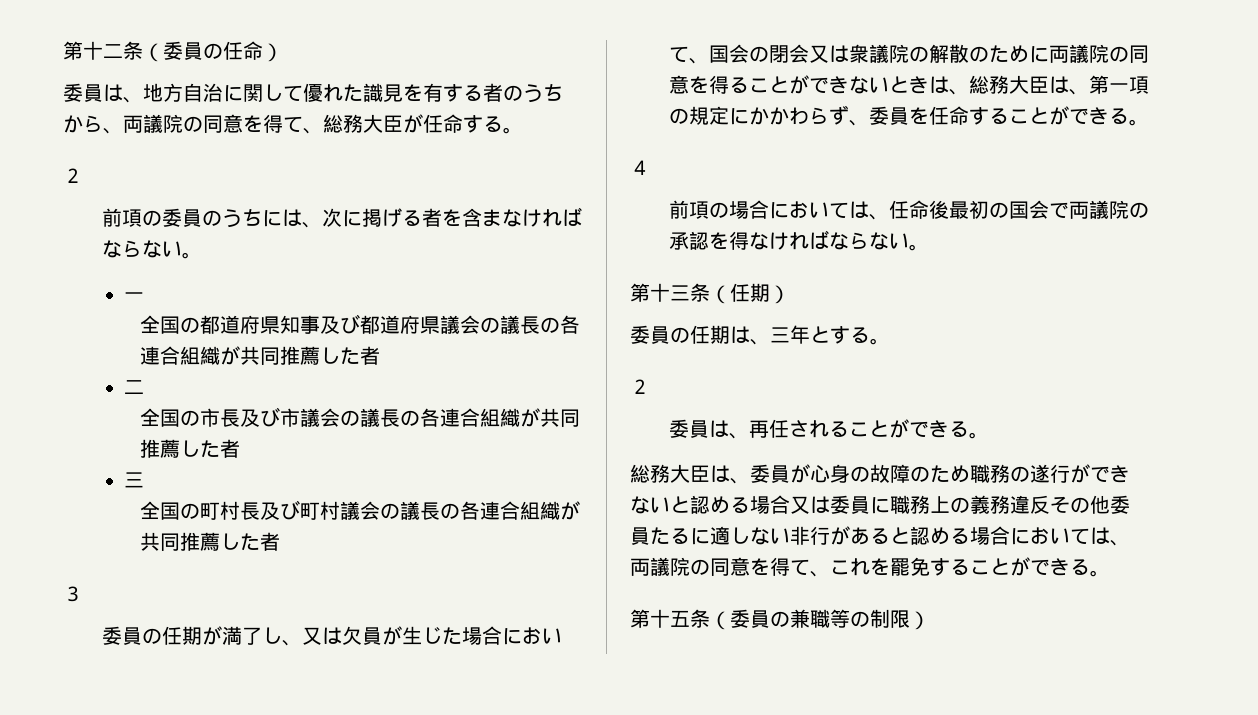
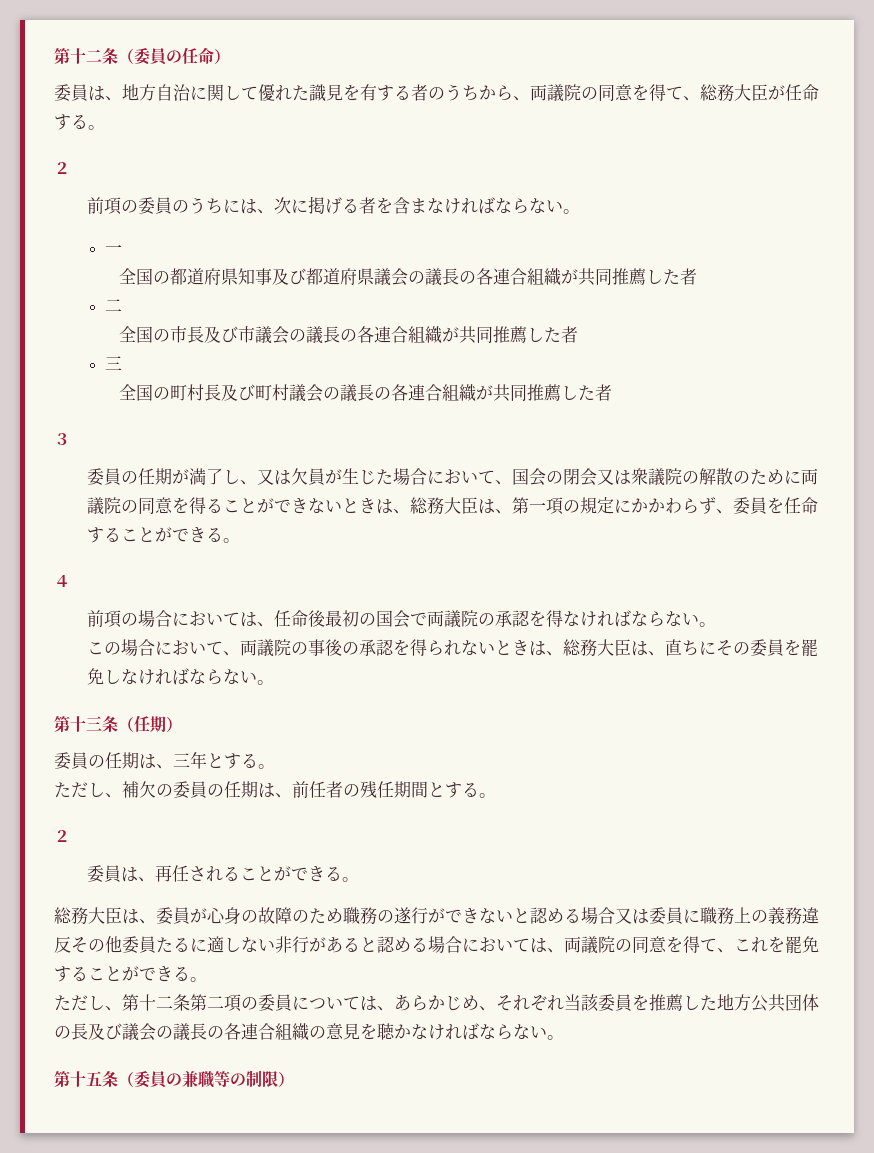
(929, 247) none -> [86,639,818,657] [86,668,274,685] // この場合において、両議院の事後の承認を得られないときは、総務大臣は、直ちにその委員を罷免しなければならない。
(890, 341) none -> [54,781,496,799] // ただし、補欠の委員の任期は、前任者の残任期間とする。
(1110, 573) none -> [54,994,819,1012] [54,1023,564,1041] // ただし、第十二条第二項の委員については、あらかじめ、それぞれ当該委員を推薦した地方公共団体の長及び議会の議長の各連合組織の意見を聴かなければならない。

